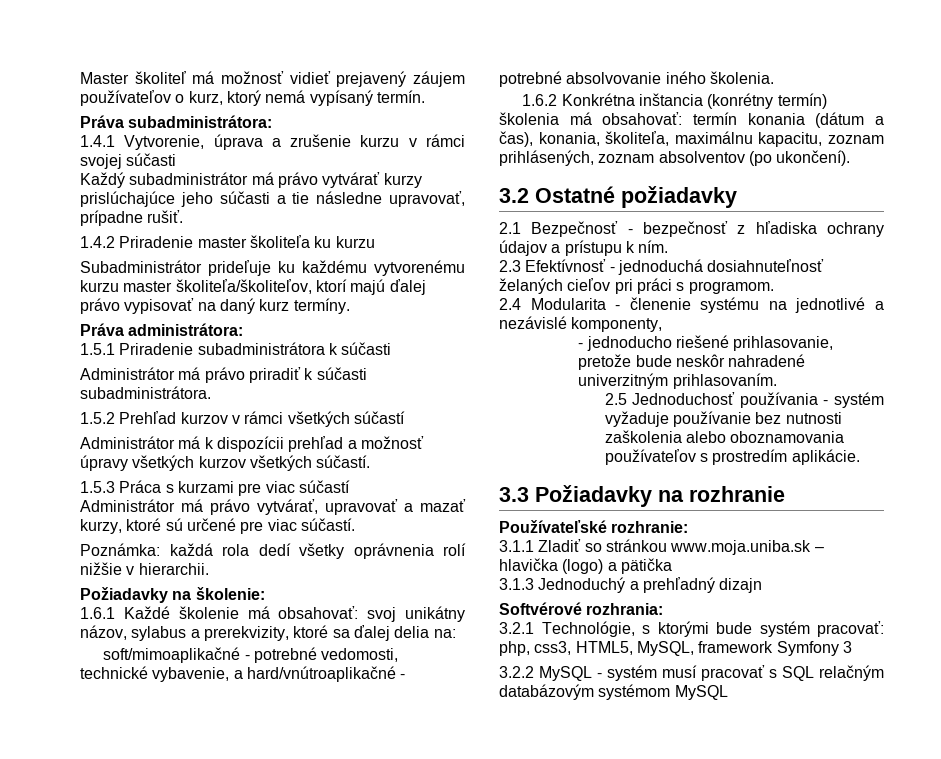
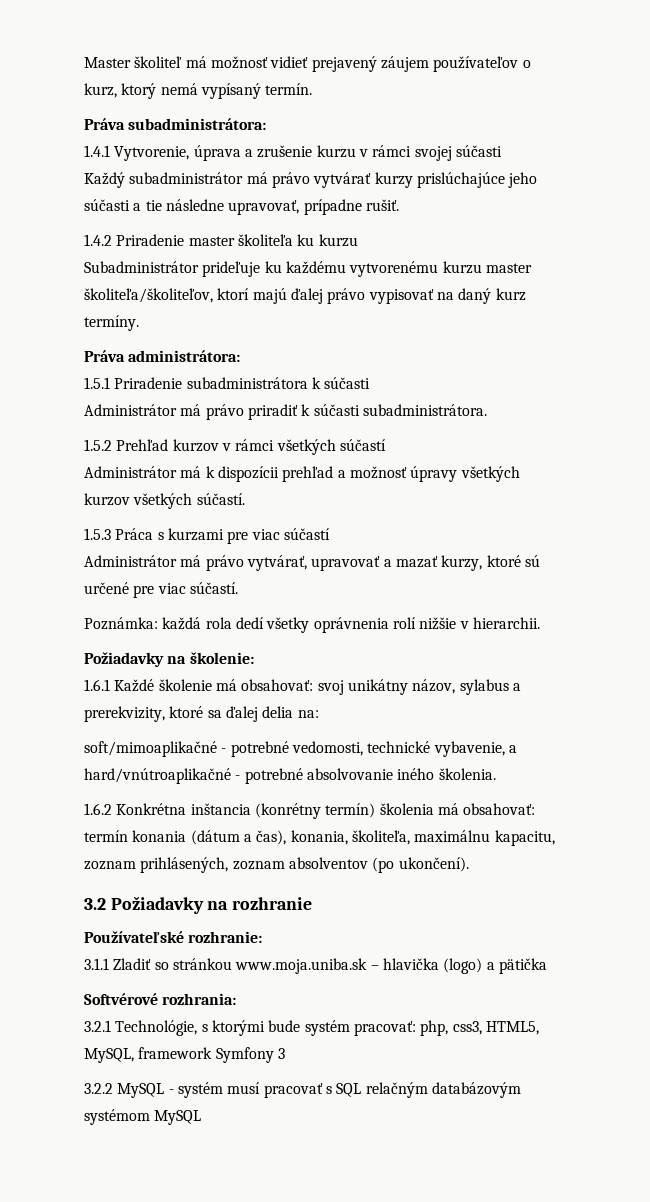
[535,186,737,208] [499,221,884,237] [499,240,669,256] [499,259,825,275] [499,278,774,294] [499,297,884,313] [499,316,663,332] [578,335,834,351] [578,354,806,370] [578,373,777,389] [604,392,884,408] [604,411,842,427] [604,430,845,443] [604,449,860,465] [499,487,529,502] Ostatné požiadavky // 2.1 Bezpečnosť - bezpečnosť z hľadiska ochrany údajov a prístupu k ním. // 2.3 Efektívnosť - jednoduchá dosiahnuteľnosť želaných cieľov pri práci s programom. // 2.4 Modularita - členenie systému na jednotlivé a nezávislé komponenty, // - jednoducho riešené prihlasovanie, pretože bude neskôr nahradené univerzitným prihlasovaním. // 2.5 Jednoduchosť používania - systém vyžaduje používanie bez nutnosti zaškolenia alebo oboznamovania používateľov s prostredím aplikácie. // 3.3 -> (106, 904) none
[499,577,763,593] // 3.1.3 Jednoduchý a prehľadný dizajn -> (547, 966) none

